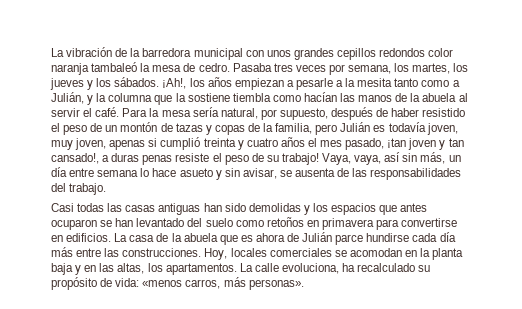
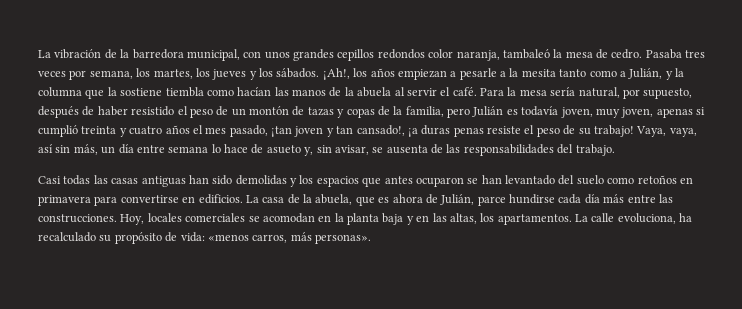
[193,48,243,60] municipal -> [186,49,240,61] municipal,
[51,63,89,75] naranja -> [456,50,500,61] naranja,
[102,155,110,162] a -> [407,128,418,137] ¡a
[179,168,222,180] asueto y -> [251,144,314,156] de asueto y,
[183,233,218,242] abuela -> [315,194,353,205] abuela,
[302,232,333,242] Julián -> [440,194,475,205] Julián,

